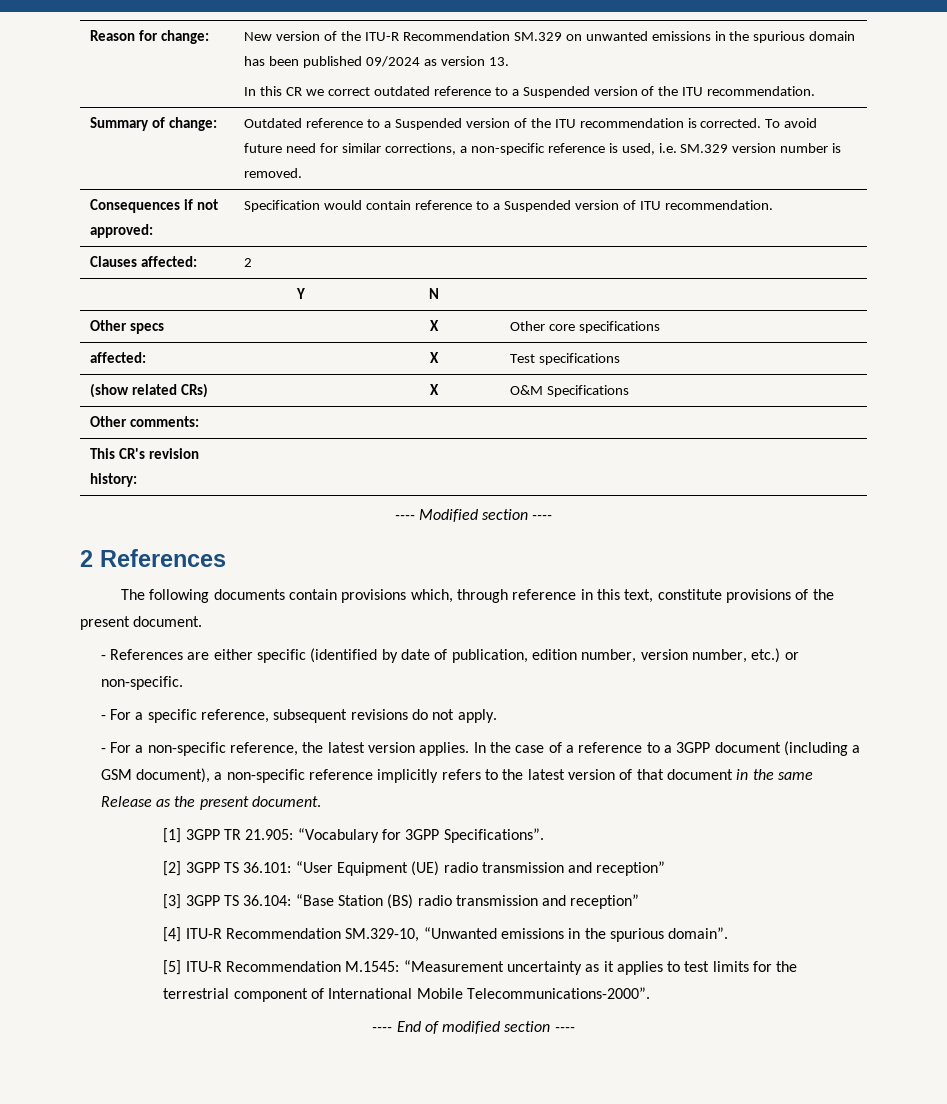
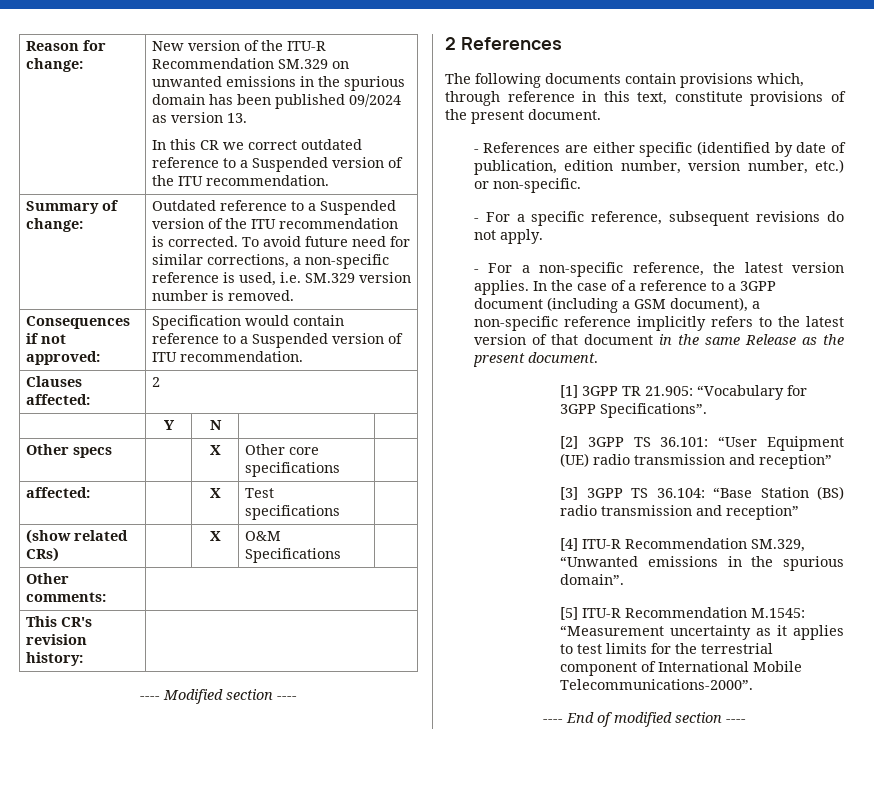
[345,928,420,942] SM.329-10, -> [751,539,806,552] SM.329,

